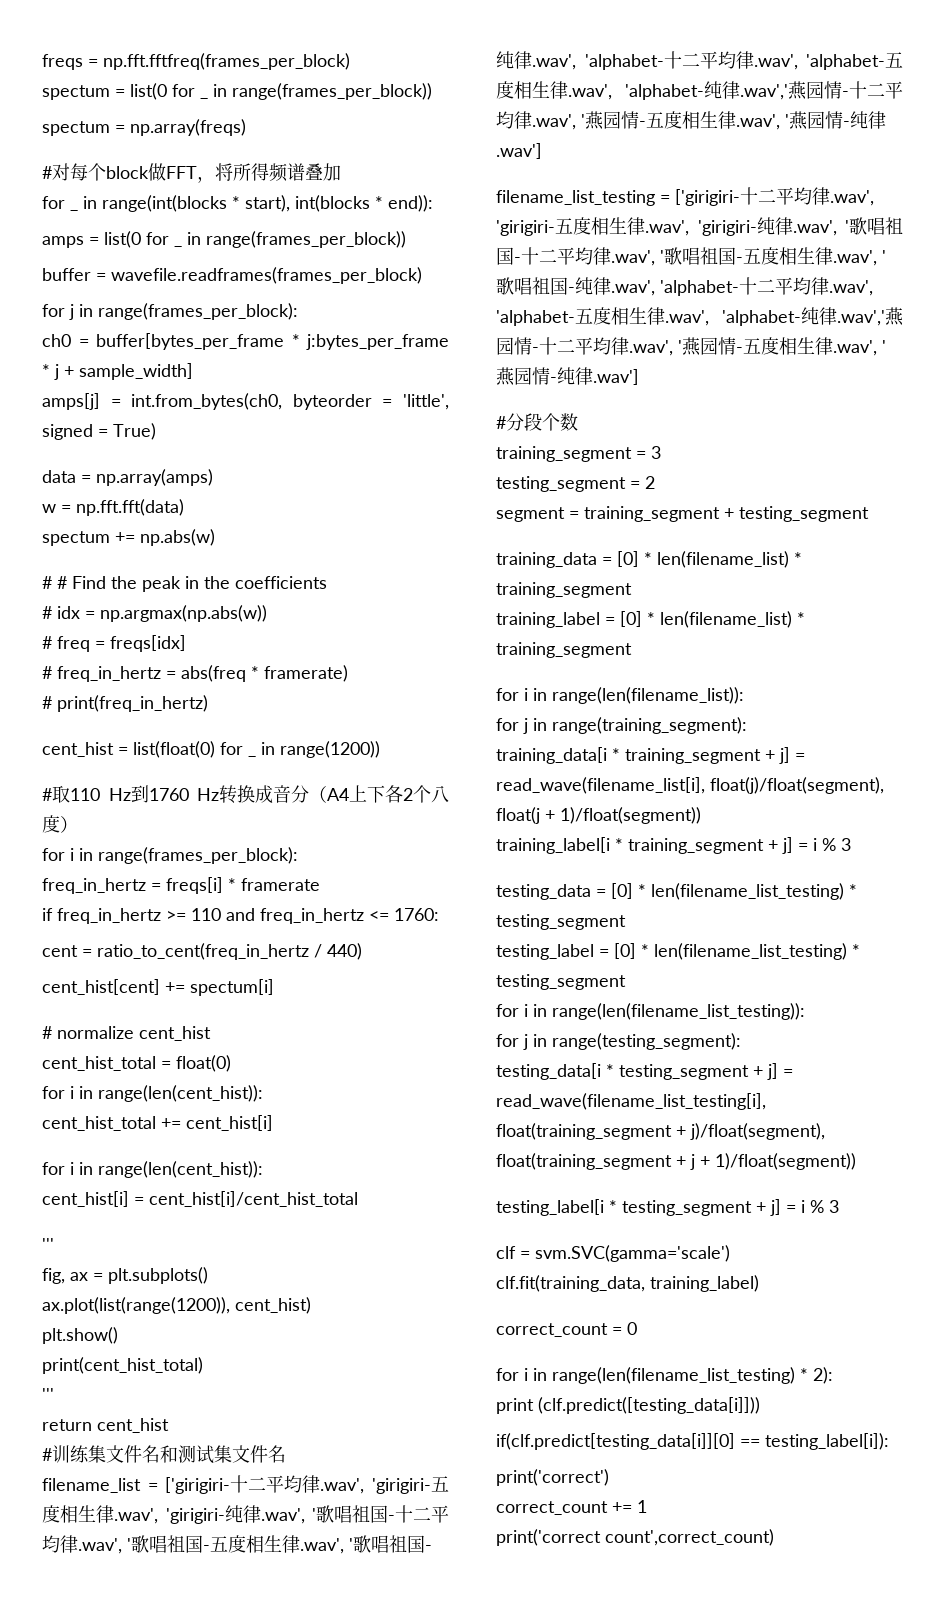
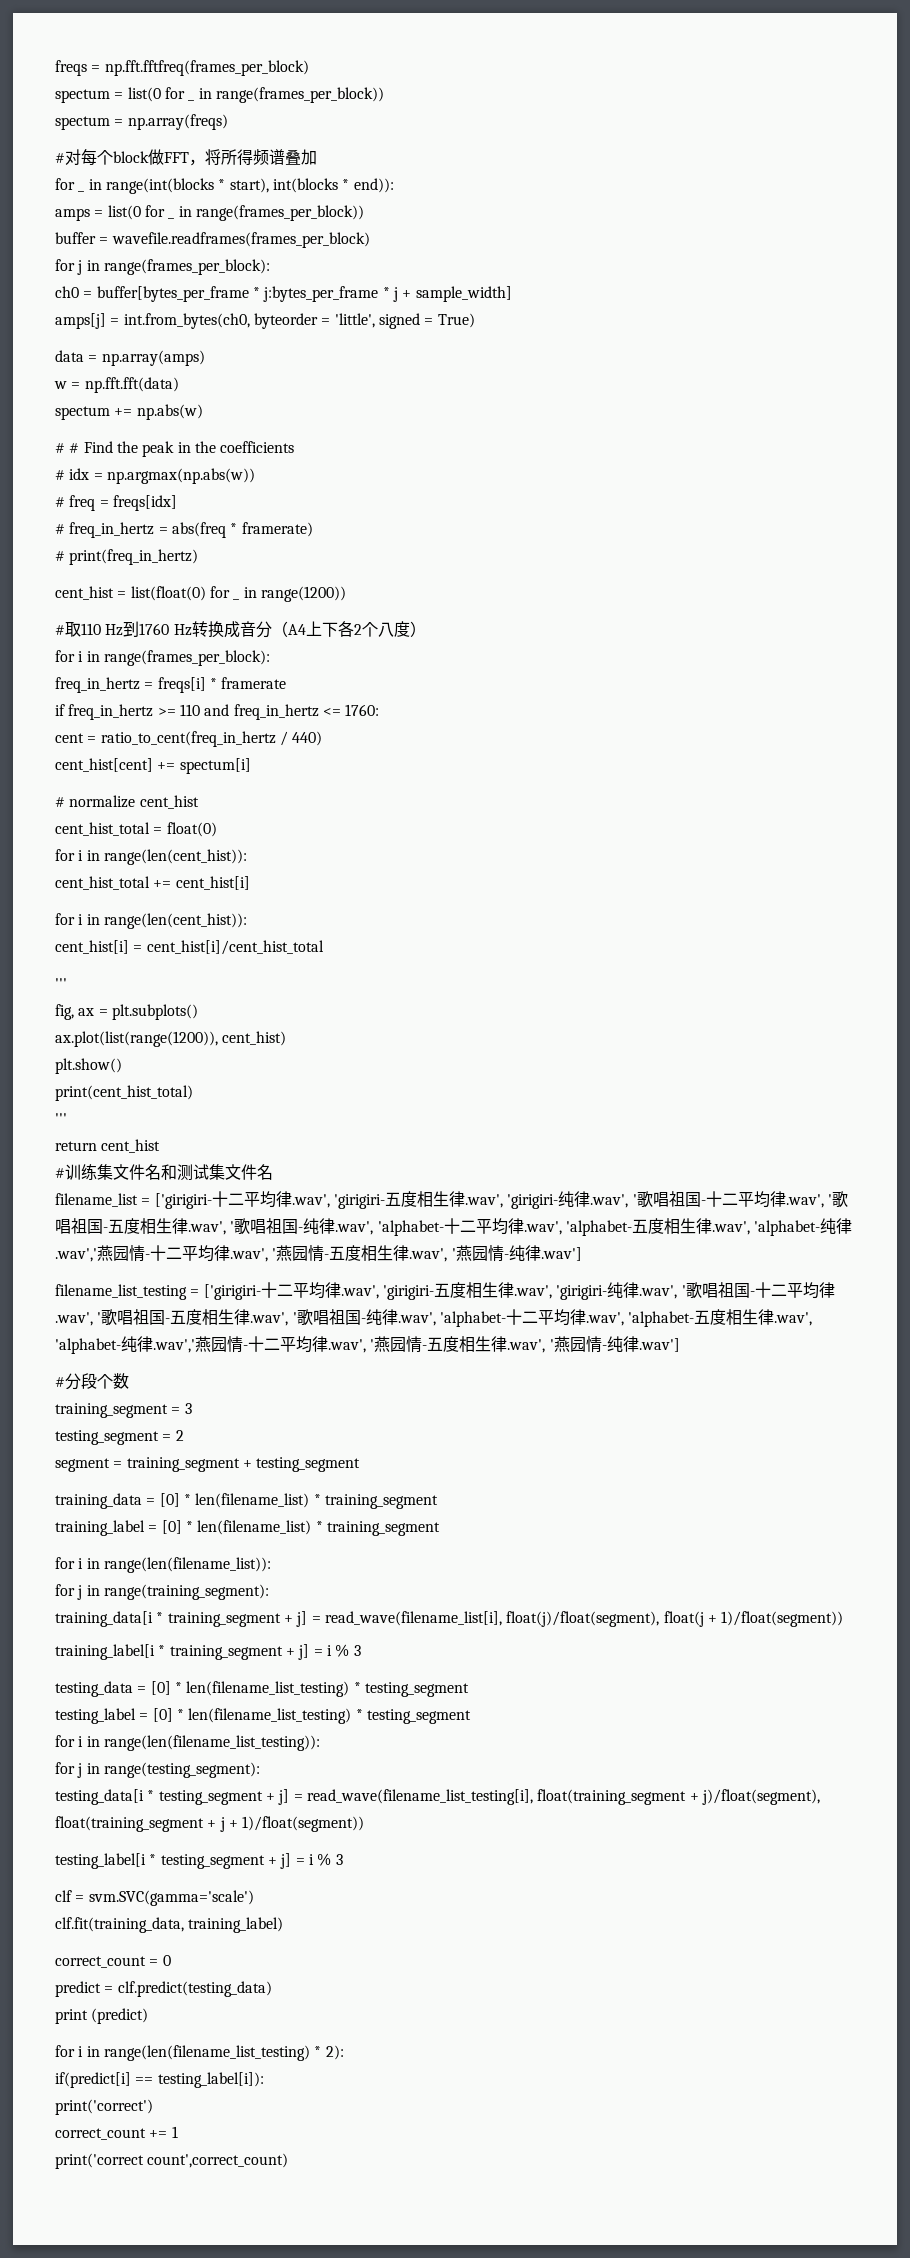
(637, 1328) none -> [55,1981,272,1997] [55,2008,149,2024] // predict = clf.predict(testing_data) // print (predict)
[496,1397,760,1414] [496,1433,735,1450] print (clf.predict([testing_data[i]])) // if(clf.predict[testing_data[i]][0] -> [55,2072,131,2088] if(predict[i]

